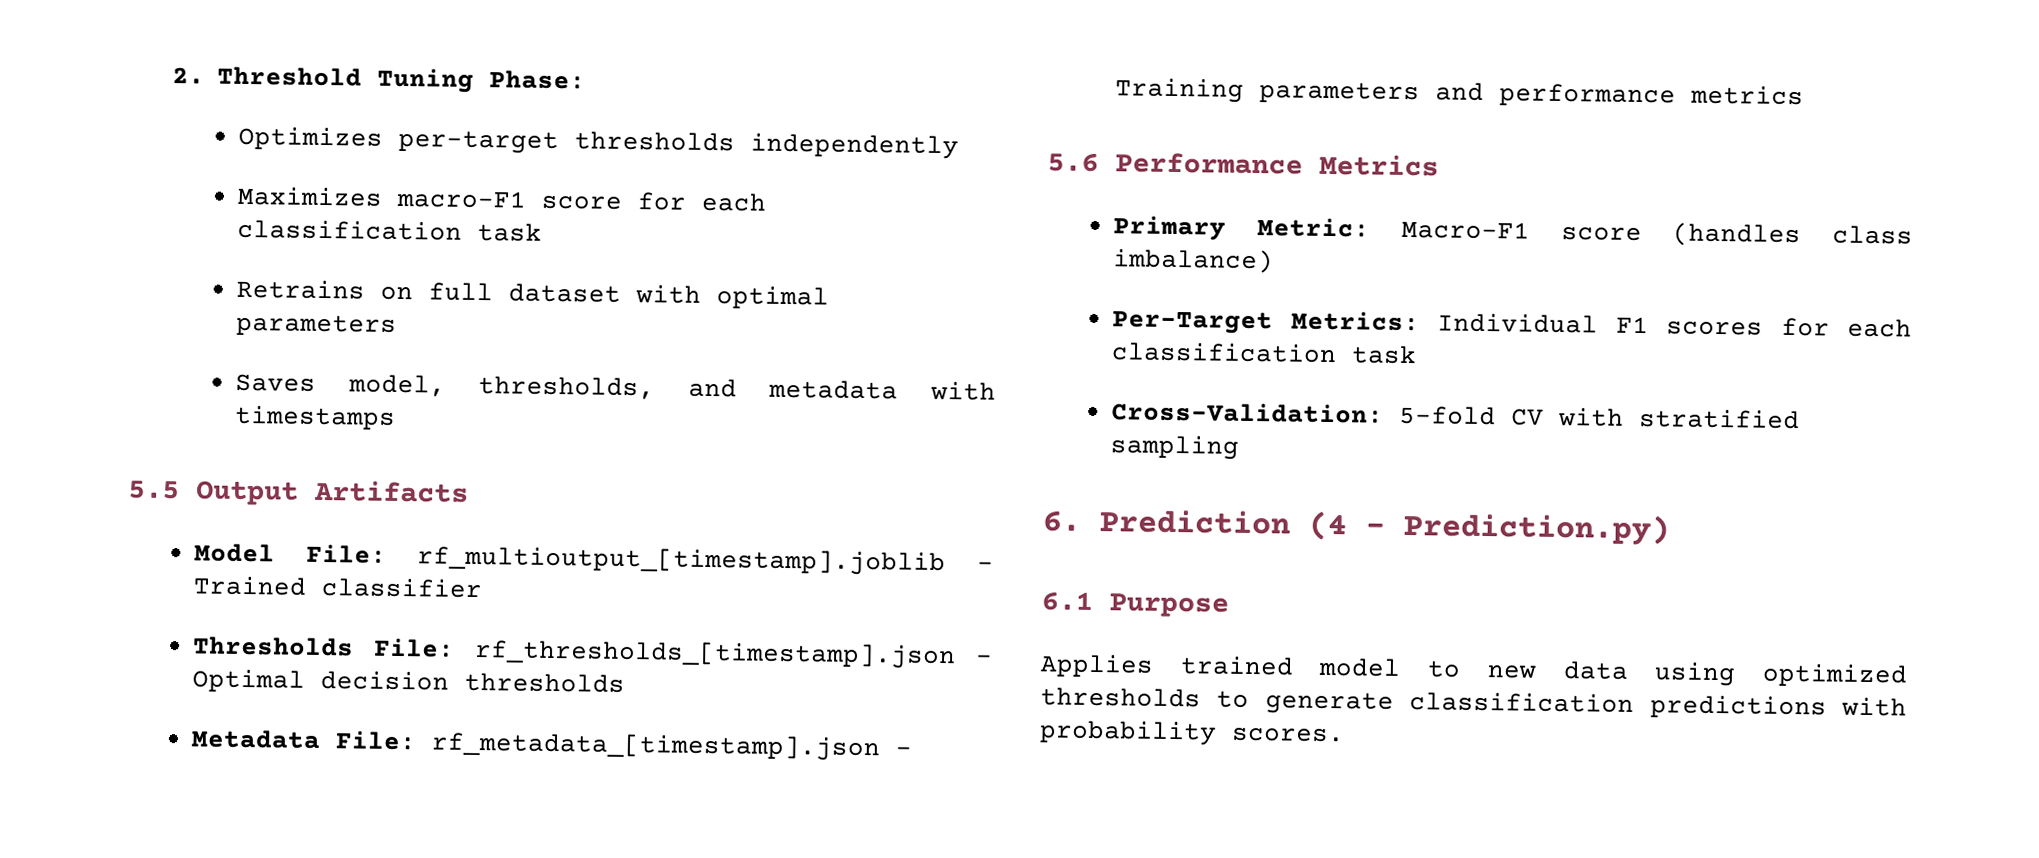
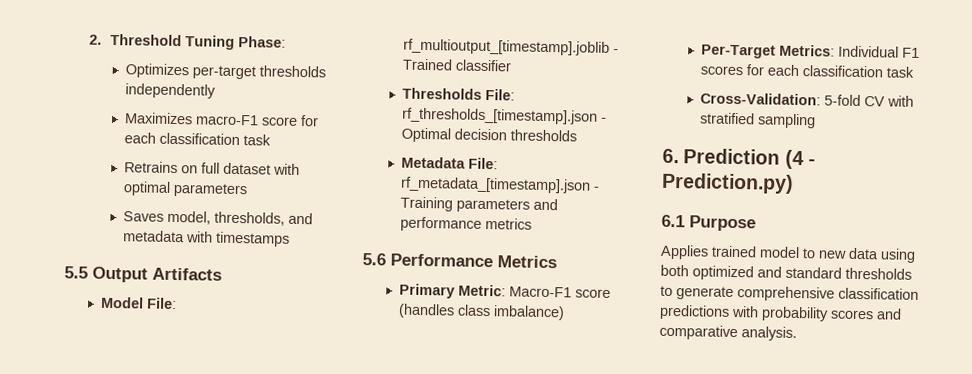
[1762,662,1908,688] optimized -> [660,264,842,281] both optimized and standard
(1394, 703) none -> [737,286,835,302] comprehensive
[1231,727,1345,743] scores. -> [830,308,902,320] [659,324,797,342] scores and comparative analysis.

